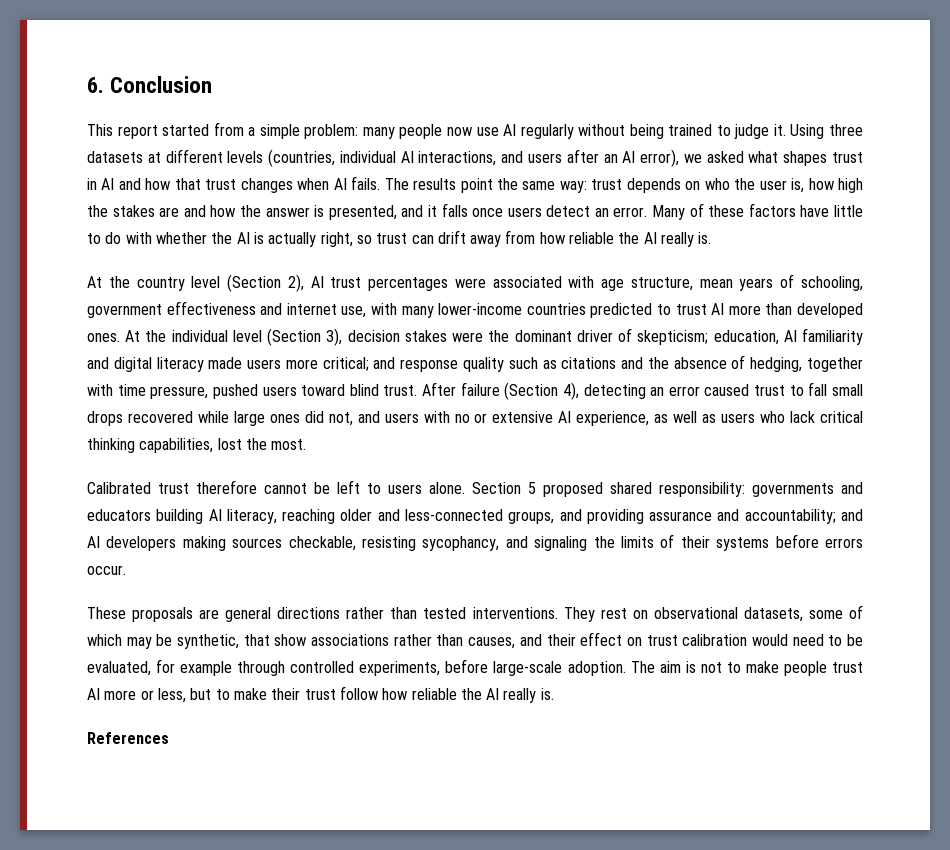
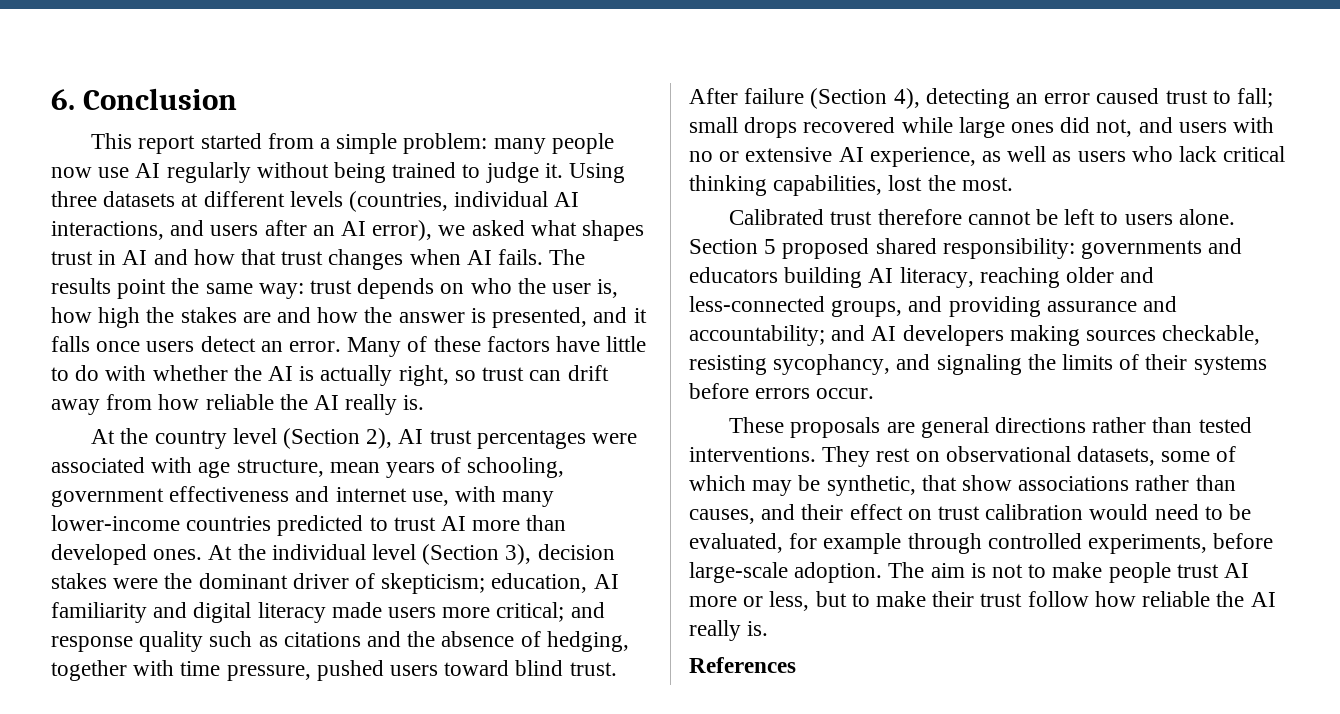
[808,382,828,396] fall -> [1237,88,1274,108] fall;

